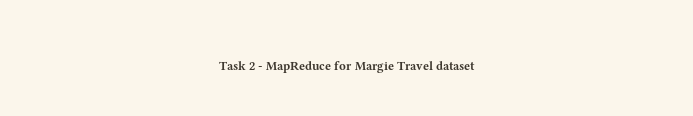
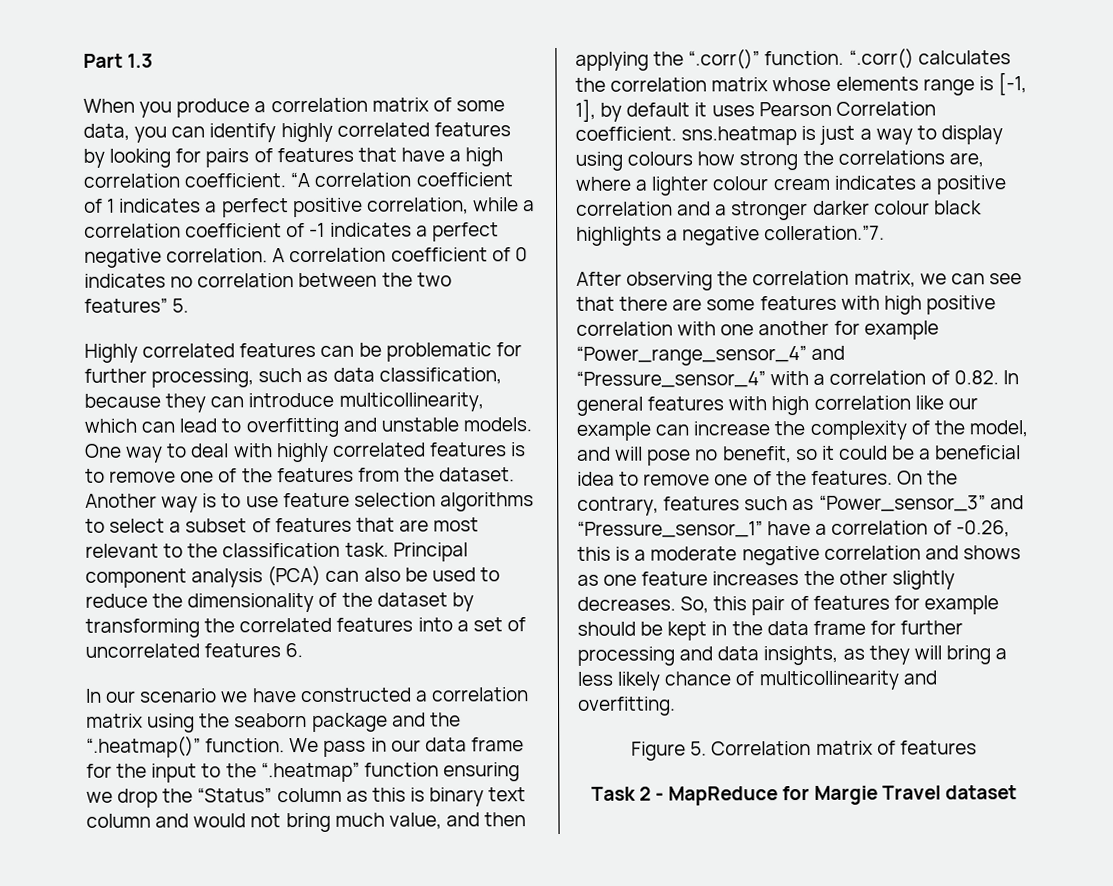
(218, 65) none -> [83,53,154,68] [83,97,505,118] [83,122,511,143] [83,147,504,168] [83,171,513,188] [84,197,536,218] [84,222,499,242] [84,247,528,268] [84,272,452,288] [84,297,190,313] [84,342,522,363] [84,367,502,388] [84,392,484,413] [84,417,532,438] [84,442,527,463] [85,467,516,483] [85,492,534,513] [85,517,480,533] [85,542,468,562] [85,565,500,588] [85,592,474,613] [85,617,526,638] [85,643,304,658] [85,687,529,703] [86,712,461,733] [86,736,524,758] [86,761,520,783] [86,787,527,808] [86,812,527,833] [575,48,1011,71] [575,72,1027,96] [575,98,936,122] [575,125,1003,146] [575,150,984,171] [575,175,1007,196] [576,200,982,221] [576,224,886,246] [576,270,1022,291] [576,295,996,315] [576,320,939,340] [576,344,846,366] [576,370,1019,388] [576,395,978,416] [576,420,1028,441] [577,445,1022,466] [577,470,959,486] [577,494,1024,516] [577,520,1010,538] [577,545,1021,566] [577,570,955,590] [577,595,999,616] [577,620,964,641] [577,645,1008,666] [577,670,937,691] [578,696,676,716] [631,740,977,761] Part 1.3 // When you produce a correlation matrix of some data, you can identify highly correlated features by looking for pairs of features that have a high correlation coefficient. “A correlation coefficient of 1 indicates a perfect positive correlation, while a correlation coefficient of -1 indicates a perfect negative correlation. A correlation coefficient of 0 indicates no correlation between the two features” 5. // Highly correlated features can be problematic for further processing, such as data classification, because they can introduce multicollinearity, which can lead to overfitting and unstable models. One way to deal with highly correlated features is to remove one of the features from the dataset. Another way is to use feature selection algorithms to select a subset of features that are most relevant to the classification task. Principal component analysis (PCA) can also be used to reduce the dimensionality of the dataset by transforming the correlated features into a set of uncorrelated features 6. // In our scenario we have constructed a correlation matrix using the seaborn package and the “.heatmap()” function. We pass in our data frame for the input to the “.heatmap” function ensuring we drop the “Status” column as this is binary text column and would not bring much value, and then applying the “.corr()” function. “.corr() calculates the correlation matrix whose elements range is [-1, 1], by default it uses Pearson Correlation coefficient. sns.heatmap is just a way to display using colours how strong the correlations are, where a lighter colour cream indicates a positive correlation and a stronger darker colour black highlights a negative colleration.”7. // After observing the correlation matrix, we can see that there are some features with high positive correlation with one another for example “Power_range_sensor_4” and “Pressure_sensor_4” with a correlation of 0.82. In general features with high correlation like our example can increase the complexity of the model, and will pose no benefit, so it could be a beneficial idea to remove one of the features. On the contrary, features such as “Power_sensor_3” and “Pressure_sensor_1” have a correlation of -0.26, this is a moderate negative correlation and shows as one feature increases the other slightly decreases. So, this pair of features for example should be kept in the data frame for further processing and data insights, as they will bring a less likely chance of multicollinearity and overfitting. // Figure 5. Correlation matrix of features //

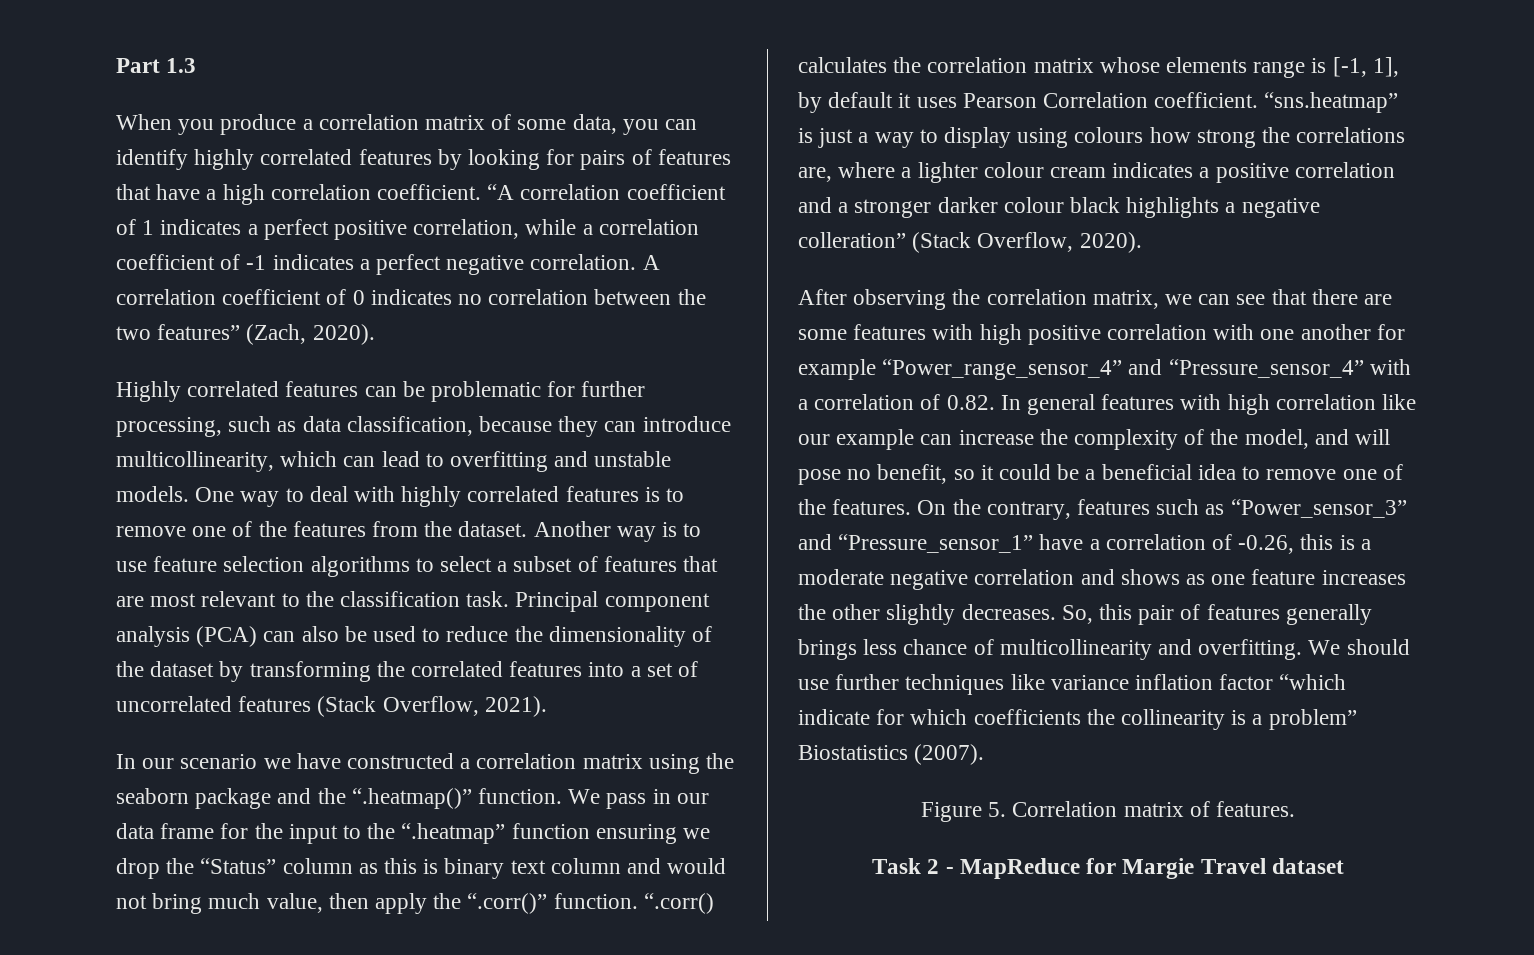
[172,298,190,313] 5. -> [246,324,375,345] (Zach, 2020).
[285,643,304,658] 6. -> [317,696,547,717] (Stack Overflow, 2021).
[445,812,527,827] [575,51,649,71] and then applying -> [328,893,428,914] then apply
[681,126,798,146] sns.heatmap -> [1264,92,1399,113] “sns.heatmap”
[764,224,886,241] colleration.”7. -> [798,232,1142,253] colleration” (Stack Overflow, 2020).
[893,595,999,615] [577,620,964,641] [577,645,1008,666] [577,671,661,691] for example should be kept in the data frame for further processing and data insights, as they will bring a less likely -> [1285,604,1372,625] [798,639,898,660] generally brings less
(676, 706) none -> [1308,639,1410,655] [798,674,1347,695] [798,709,1357,730] [798,744,985,765] We should use further techniques like variance inflation factor “which indicate for which coefficients the collinearity is a problem” Biostatistics (2007).
[899,740,977,755] features -> [1216,801,1296,817] features.

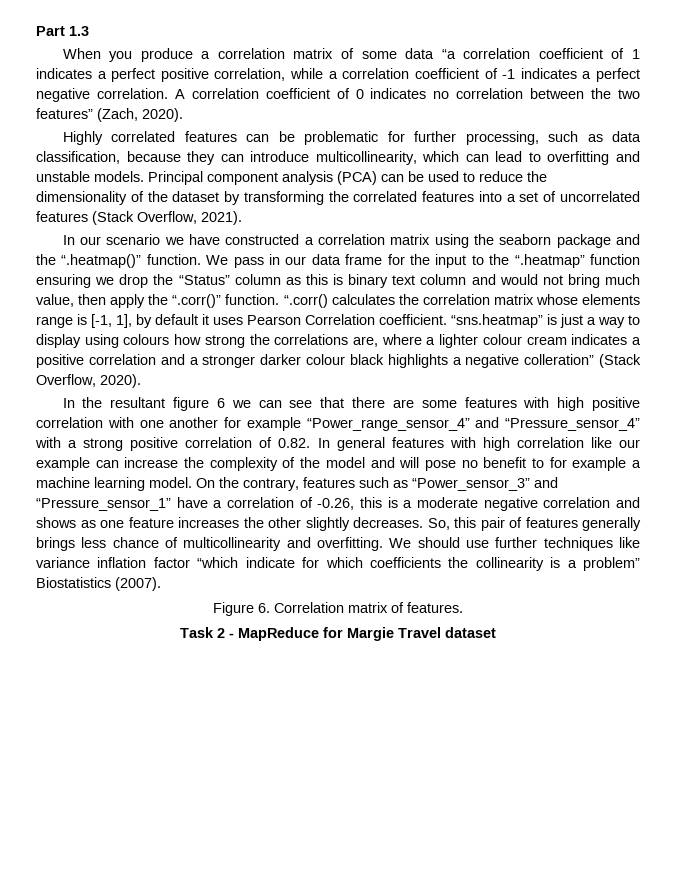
[572,114,698,135] [116,149,731,170] [116,184,515,205] data, you can identify highly correlated features by looking for pairs of features that have a high correlation coefficient. “A -> [405,48,456,59] data “a
[195,486,685,507] [116,521,702,542] [116,556,719,577] [116,591,510,607] One way to deal with highly correlated features is to remove one of the features from the dataset. Another way is to use feature selection algorithms to select a subset of features that are most relevant to the classification task. -> (144, 176) none
[301,626,339,642] also -> (404, 178) none
[798,289,1159,310] After observing the correlation matrix, -> [62,397,225,411] In the resultant figure 6
(808, 404) none -> [83,437,179,451] strong positive
[1244,429,1309,449] model, -> [325,457,365,468] model
[877,464,1403,484] [798,499,912,515] benefit, so it could be a beneficial idea to remove one of the features. -> [483,457,641,471] [36,477,192,491] benefit to for example a machine learning model.
[988,802,1007,817] 5. -> [258,603,270,613] 6.

